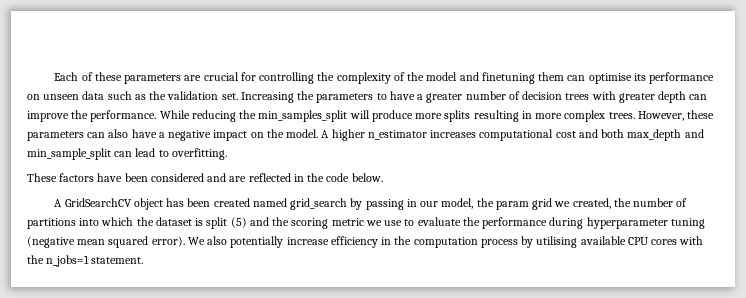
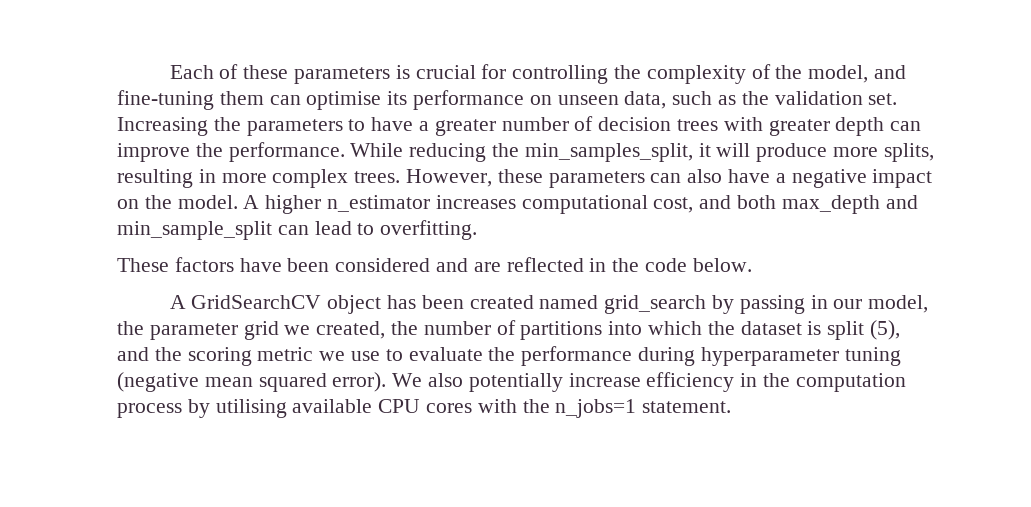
[184,75,202,81] are -> [395,65,410,79] is
[426,72,535,84] model and finetuning -> [808,65,907,83] [117,90,214,110] model, and fine-tuning
[82,91,105,100] data -> [624,91,667,109] data,
[258,110,348,122] min_samples_split -> [524,143,711,162] min_samples_split, it
[444,110,471,122] splits -> [883,143,934,162] splits,
[555,131,576,138] cost -> [653,197,694,213] cost,
[495,201,529,210] param -> [149,323,238,340] parameter
[230,217,247,228] (5) -> [870,320,901,340] (5),

